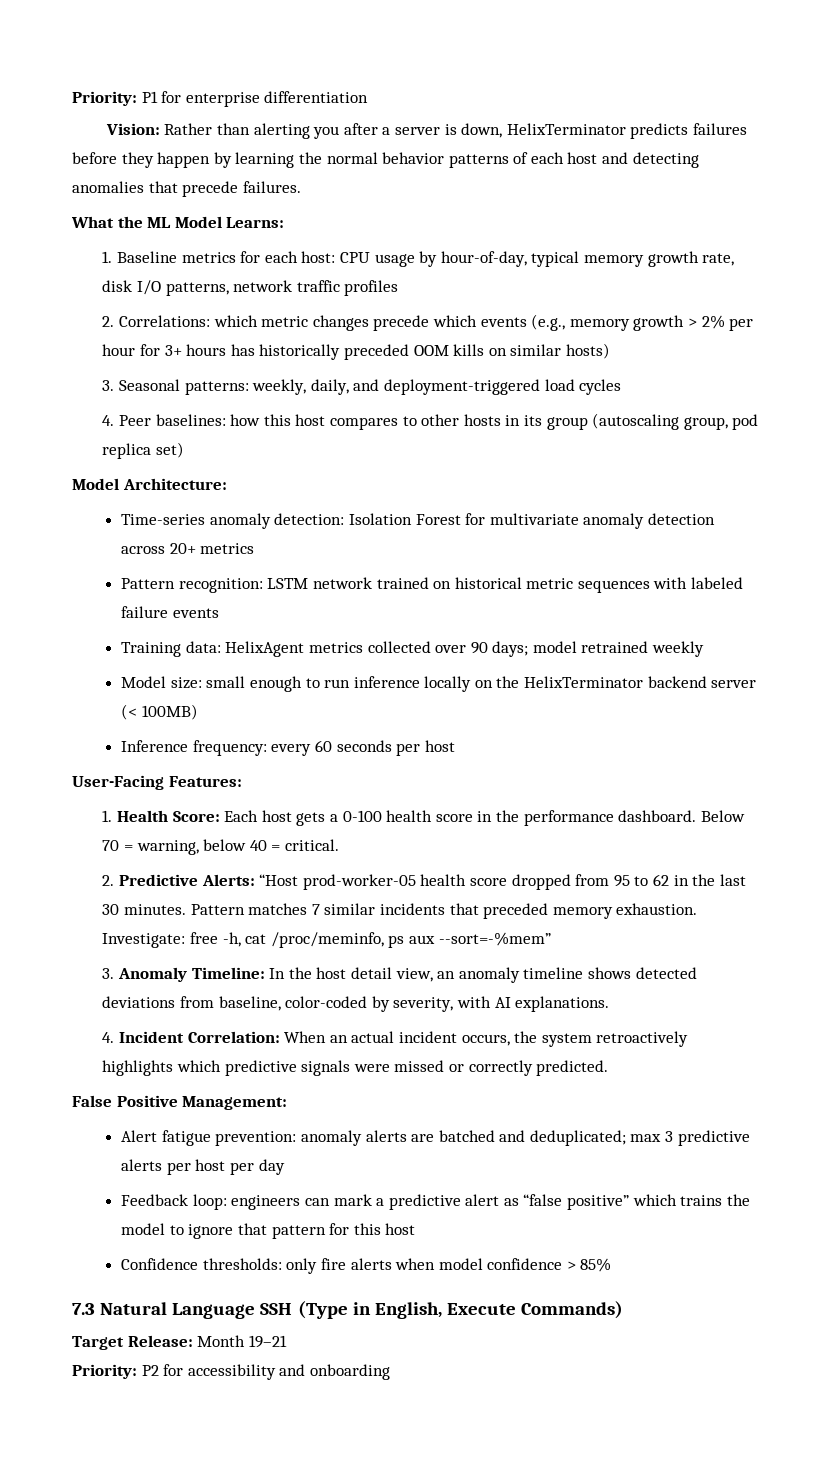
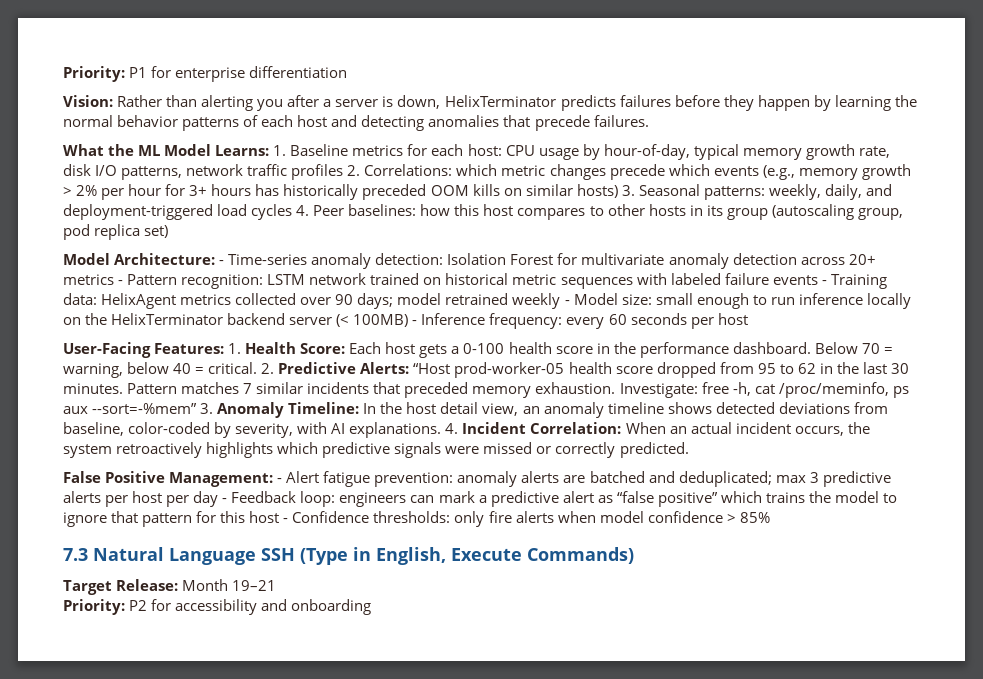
(285, 222) // -> (270, 150) none
(399, 288) // -> (344, 172) none
(610, 351) // -> (618, 191) none
(622, 387) // -> (293, 212) none
(227, 484) // -> [219,260,225,265] -
(255, 548) // -> [118,280,124,285] -
(219, 613) // -> [821,280,827,285] -
(705, 649) // -> [564,300,570,305] -
(198, 712) // -> [412,320,418,325] -
(242, 781) // -> (225, 348) none
(339, 845) // -> (258, 368) none
(551, 939) // -> (198, 408) none
(610, 1004) // -> (442, 430) none
(288, 1103) // -> [277,478,283,483] -
(285, 1167) // -> [222,498,228,503] -
(416, 1229) // -> [283,518,289,523] -

